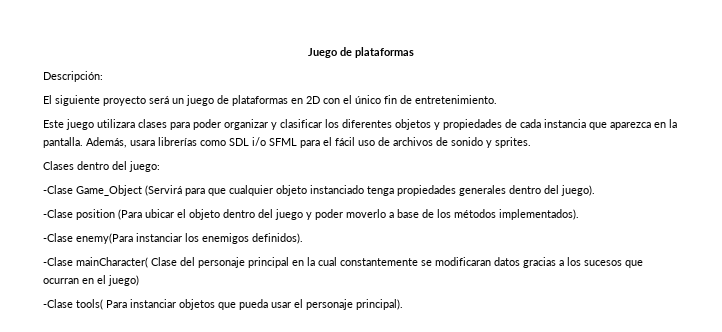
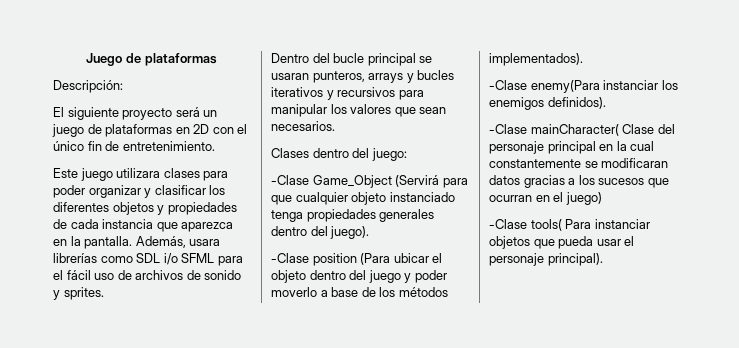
(531, 142) none -> [271,53,433,66] [271,70,455,83] [271,87,424,100] [271,104,447,117] [271,121,335,131] // Dentro del bucle principal se usaran punteros, arrays y bucles iterativos y recursivos para manipular los valores que sean necesarios.

